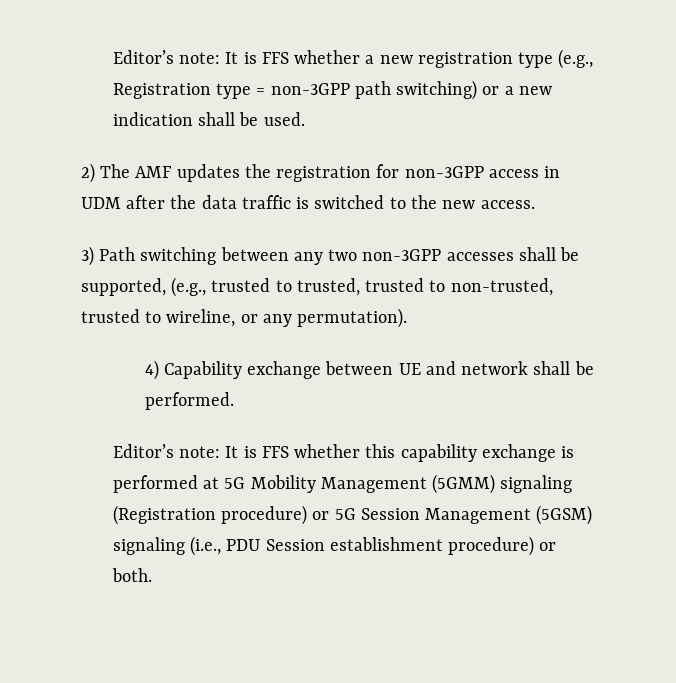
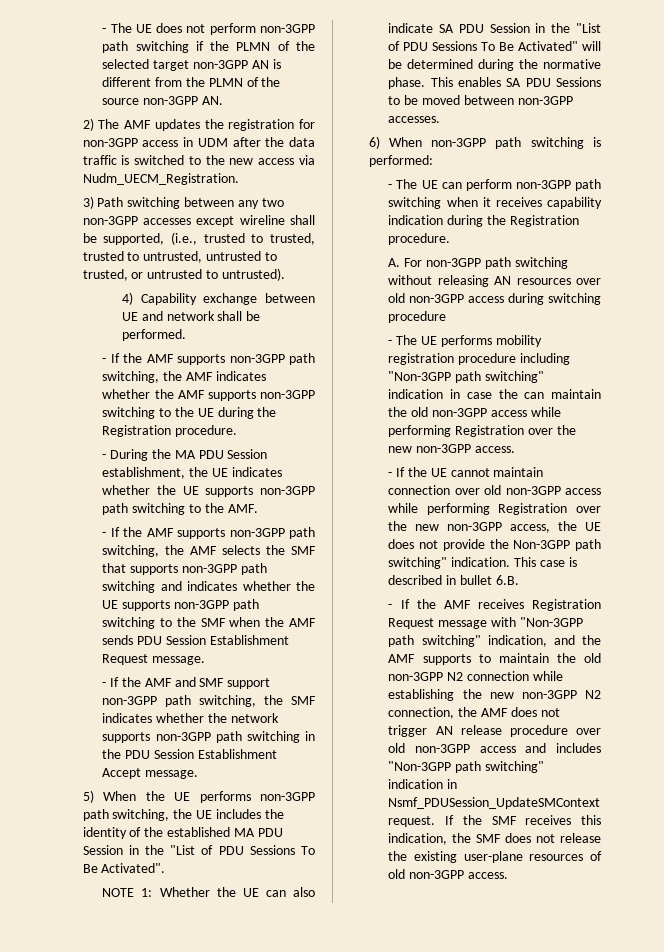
[112,49,594,69] [112,80,552,100] [112,112,305,126] Editor’s note: It is FFS whether a new registration type (e.g., Registration type = non-3GPP path switching) or a new indication shall be used. -> [102,23,315,35] [102,41,315,53] [102,59,281,71] [102,77,281,87] [102,96,223,105] - The UE does not perform non-3GPP path switching if the PLMN of the selected target non-3GPP AN is different from the PLMN of the source non-3GPP AN.
[480,200,535,209] access. -> [258,155,315,165] [82,173,239,185] access via Nudm_UECM_Registration.
(514, 256) none -> [196,215,285,227] except wireline
[171,277,207,297] (e.g., -> [171,232,198,245] (i.e.,
[450,278,553,296] [80,308,408,328] non-trusted, trusted to wireline, or any permutation). -> [143,251,277,263] [82,268,285,281] untrusted, untrusted to trusted, or untrusted to untrusted).
[112,444,575,462] [112,474,573,494] [112,505,593,525] [112,536,557,556] [111,568,152,582] Editor’s note: It is FFS whether this capability exchange is performed at 5G Mobility Management (5GMM) signaling (Registration procedure) or 5G Session Management (5GSM) signaling (i.e., PDU Session establishment procedure) or both. -> [102,353,315,365] [102,371,266,383] [102,389,315,401] [102,407,277,419] [102,425,238,437] [102,449,268,461] [102,467,282,479] [102,485,315,497] [102,503,258,515] [102,527,315,539] [102,545,316,557] [102,563,267,575] [102,581,315,593] [102,599,259,611] [102,617,316,629] [102,635,289,645] [102,654,206,665] [102,677,271,689] [102,695,316,707] [102,713,279,723] [102,731,315,743] [102,749,277,759] [102,768,199,779] [82,790,315,803] [82,809,284,821] [82,827,283,839] [82,845,315,855] [82,863,166,873] [102,887,315,897] [388,23,601,33] [388,41,601,51] [388,59,601,71] [388,77,601,89] [388,95,573,105] [388,116,441,123] [368,136,601,149] [368,155,433,167] [388,179,601,191] [388,197,602,209] [388,215,579,227] [388,233,451,245] [388,257,568,269] [388,275,601,287] [388,293,601,305] [388,311,447,323] [388,335,542,347] [388,353,570,365] [388,371,544,383] [388,389,601,399] [388,407,561,417] [388,425,576,437] [388,444,515,453] [388,467,544,477] [388,485,601,495] [388,503,601,515] [388,521,601,533] [388,539,601,551] [388,557,577,569] [388,575,519,585] [388,599,601,611] [388,617,583,629] [388,635,601,647] [388,653,601,665] [388,671,563,681] [388,689,601,701] [388,707,560,719] [388,725,601,737] [388,743,601,753] [388,761,544,773] [388,779,458,789] [388,797,601,809] [388,815,601,827] [388,833,601,845] [388,851,602,863] [388,869,508,879] - If the AMF supports non-3GPP path switching, the AMF indicates whether the AMF supports non-3GPP switching to the UE during the Registration procedure. // - During the MA PDU Session establishment, the UE indicates whether the UE supports non-3GPP path switching to the AMF. // - If the AMF supports non-3GPP path switching, the AMF selects the SMF that supports non-3GPP path switching and indicates whether the UE supports non-3GPP path switching to the SMF when the AMF sends PDU Session Establishment Request message. // - If the AMF and SMF support non-3GPP path switching, the SMF indicates whether the network supports non-3GPP path switching in the PDU Session Establishment Accept message. // 5) When the UE performs non-3GPP path switching, the UE includes the identity of the established MA PDU Session in the "List of PDU Sessions To Be Activated". // NOTE 1: Whether the UE can also indicate SA PDU Session in the "List of PDU Sessions To Be Activated" will be determined during the normative phase. This enables SA PDU Sessions to be moved between non-3GPP accesses. // 6) When non-3GPP path switching is performed: // - The UE can perform non-3GPP path switching when it receives capability indication during the Registration procedure. // A. For non-3GPP path switching without releasing AN resources over old non-3GPP access during switching procedure // - The UE performs mobility registration procedure including "Non-3GPP path switching" indication in case the can maintain the old non-3GPP access while performing Registration over the new non-3GPP access. // - If the UE cannot maintain connection over old non-3GPP access while performing Registration over the new non-3GPP access, the UE does not provide the Non-3GPP path switching" indication. This case is described in bullet 6.B. // - If the AMF receives Registration Request message with "Non-3GPP path switching" indication, and the AMF supports to maintain the old non-3GPP N2 connection while establishing the new non-3GPP N2 connection, the AMF does not trigger AN release procedure over old non-3GPP access and includes "Non-3GPP path switching" indication in Nsmf_PDUSession_UpdateSMContext request. If the SMF receives this indication, the SMF does not release the existing user-plane resources of old non-3GPP access.

